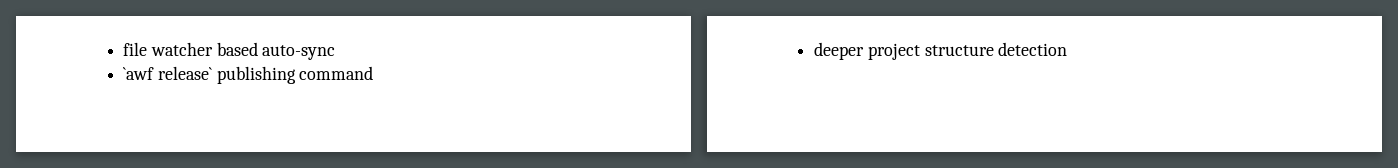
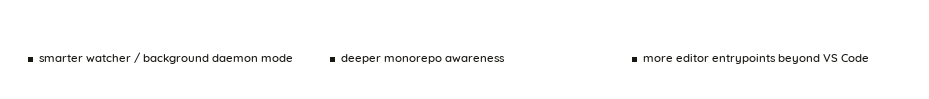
[123,42,336,60] [123,66,374,84] [814,42,1068,60] file watcher based auto-sync // `awf release` publishing command // deeper project structure detection -> [38,52,294,64] [340,54,505,64] [642,54,870,64] smarter watcher / background daemon mode // deeper monorepo awareness // more editor entrypoints beyond VS Code

